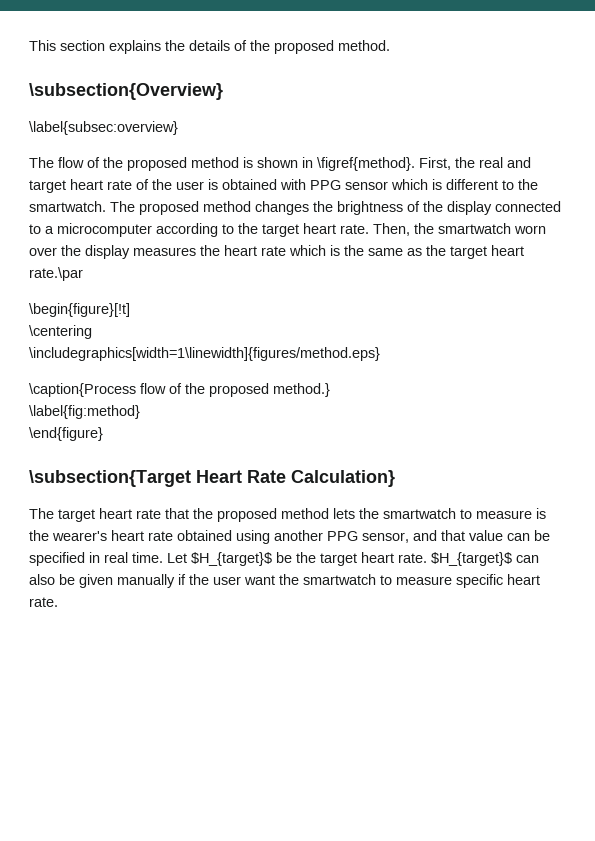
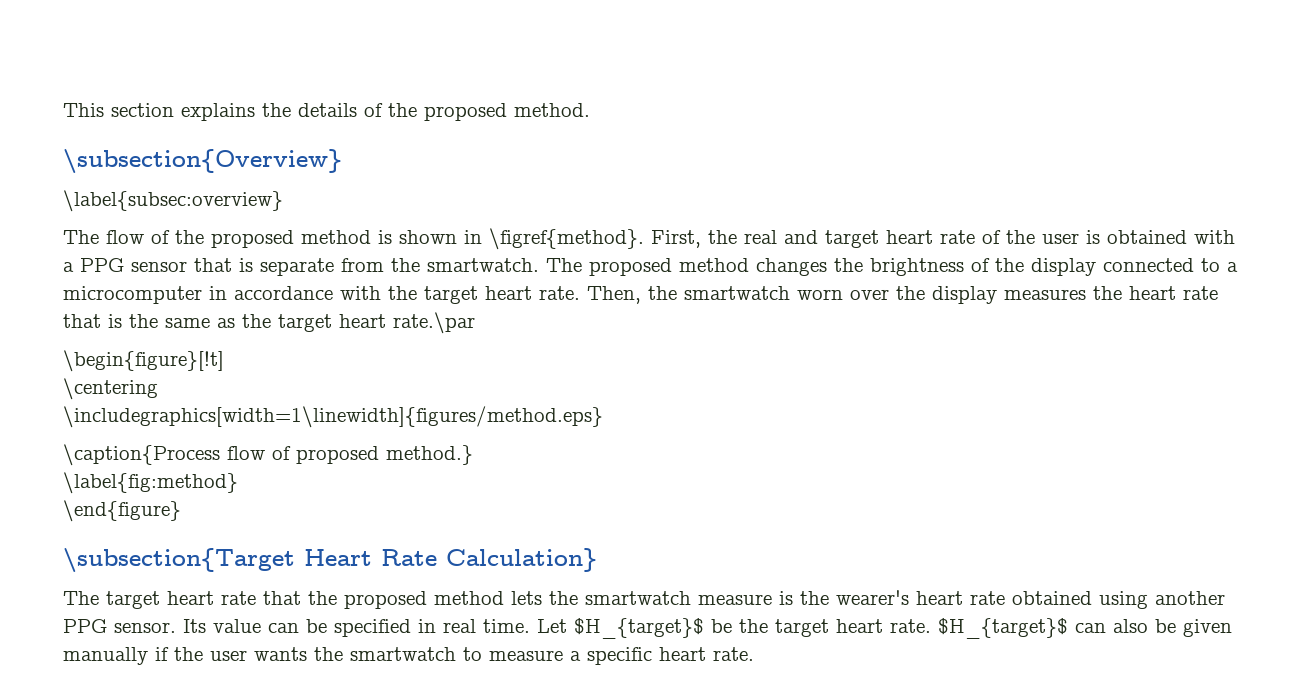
(306, 184) none -> [63,262,74,272] a
[391,179,514,190] which is different to -> [194,258,384,276] that is separate from
[156,223,234,237] according to -> [209,286,381,300] in accordance with
[289,245,326,256] which -> [63,314,101,328] that
[185,383,205,394] the -> (291, 453) none
[460,509,472,519] to -> (691, 598) none
[362,530,465,543] sensor, and that -> [114,619,206,633] sensor. Its
[244,574,452,585] want the smartwatch to measure -> [254,647,581,661] wants the smartwatch to measure a

